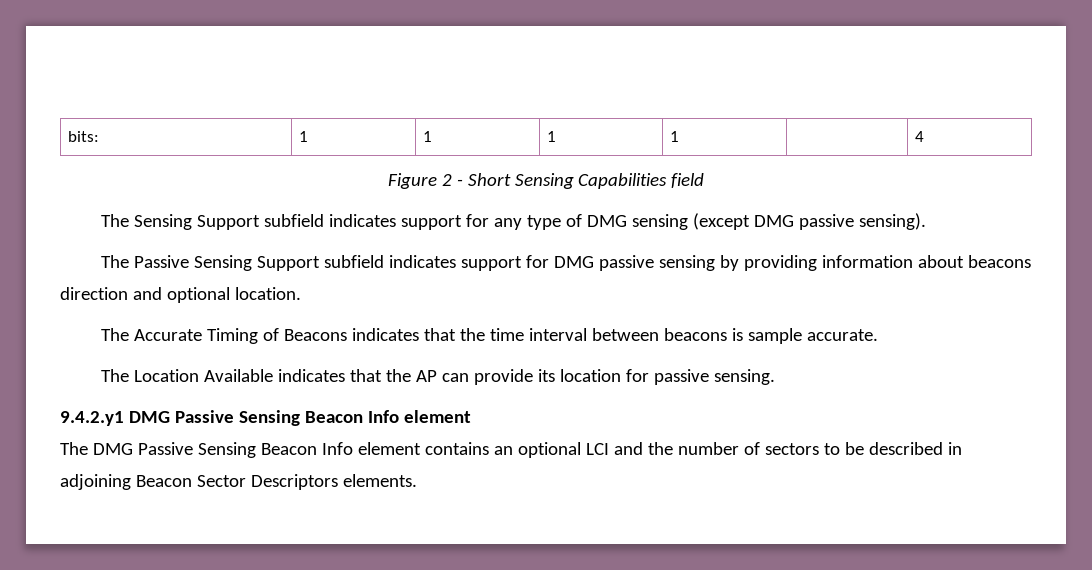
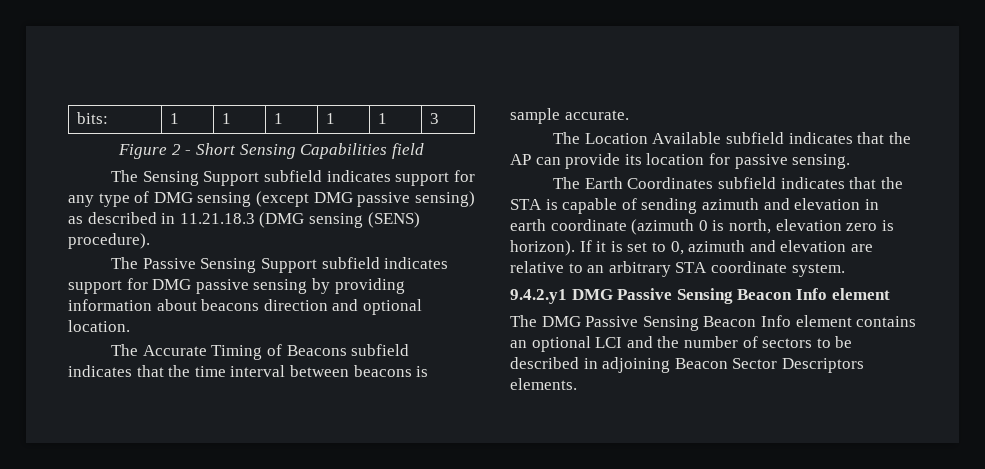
[914,131,924,142] | 4 -> [377,113,387,124] [429,113,439,124] 1 | 3
[858,213,926,230] sensing). -> [414,191,475,207] [68,212,420,228] [68,233,150,249] sensing) as described in 11.21.18.3 (DMG sensing (SENS) procedure).
(347, 335) none -> [351,344,410,356] subfield
(273, 375) none -> [726,132,785,144] subfield
(775, 377) none -> [553,177,903,189] [510,198,879,214] [510,219,894,235] [510,240,873,256] [510,261,845,277] // The Earth Coordinates subfield indicates that the STA is capable of sending azimuth and elevation in earth coordinate (azimuth 0 is north, elevation zero is horizon). If it is set to 0, azimuth and elevation are relative to an arbitrary STA coordinate system.

